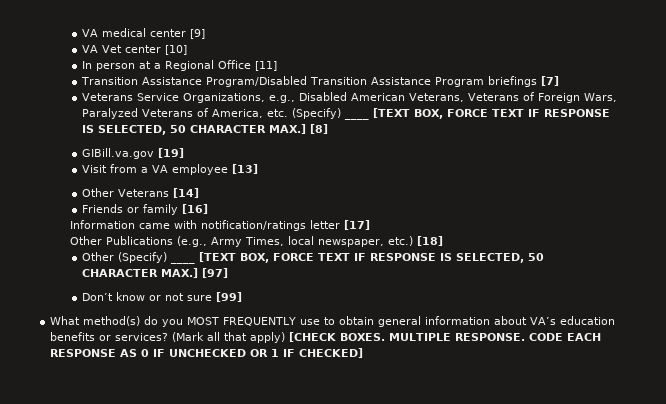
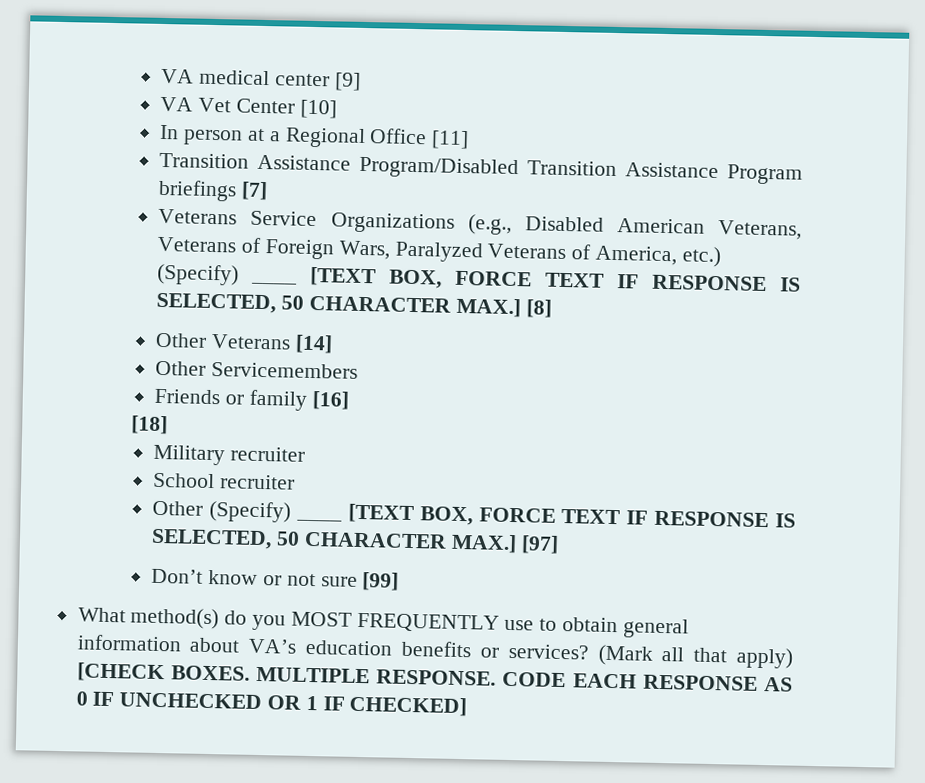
[125,45,162,53] center -> [235,98,295,114] Center
[183,93,296,103] Organizations, e.g., -> [330,212,512,235] Organizations (e.g.,
[267,109,289,117] etc. -> [681,246,721,268] etc.)
[82,148,185,159] [82,164,259,175] // GIBill.va.gov [19] // Visit from a VA employee [13] -> (552, 308) none
(200, 193) none -> [155,360,359,379] // Other Servicemembers
[70,220,371,231] [70,236,444,247] Information came with notification/ratings letter [17] // Other Publications (e.g., Army Times, local newspaper, etc.) [18] -> [130,415,168,435] [153,444,306,466] [153,472,296,490] [18] // Military recruiter // School recruiter

